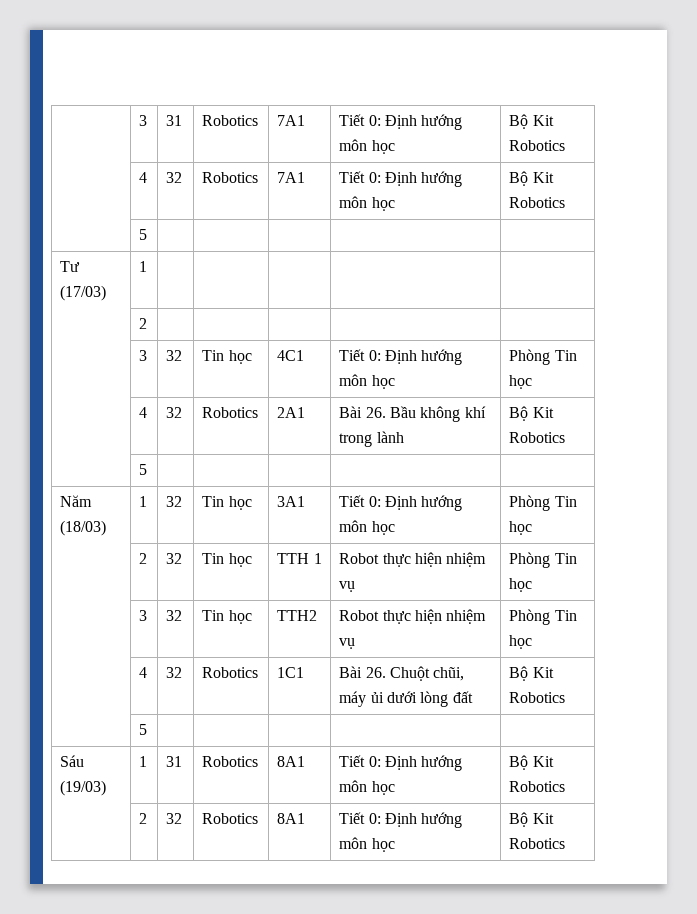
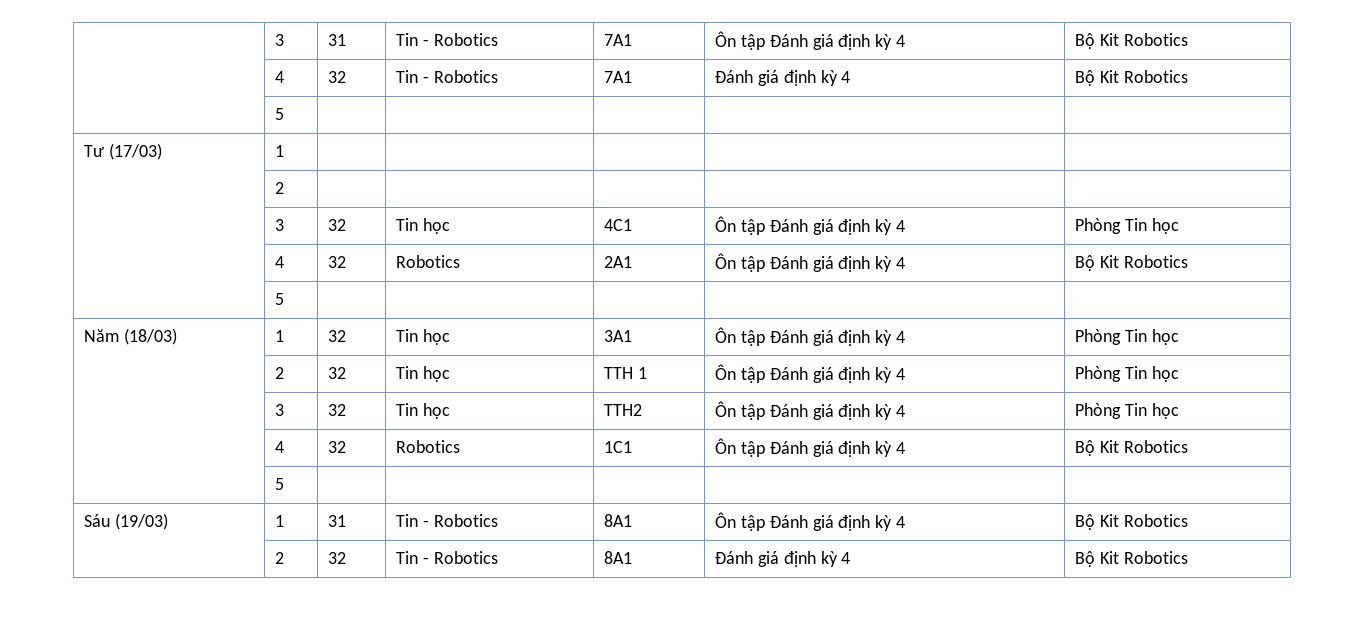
[202,115,259,126] [277,115,306,126] [339,114,463,130] [339,139,395,154] Robotics | 7A1 | Tiết 0: Định hướng môn học -> [396,33,498,46] [604,34,633,46] [715,31,905,50] Tin - Robotics | 7A1 | Ôn tập Đánh giá định kỳ 4
[202,172,259,183] [277,172,306,183] [339,171,463,187] [339,196,395,211] Robotics | 7A1 | Tiết 0: Định hướng môn học -> [396,70,498,83] [604,71,633,83] [715,70,851,86] Tin - Robotics | 7A1 | Đánh giá định kỳ 4
[339,349,463,365] [339,374,395,389] Tiết 0: Định hướng môn học -> [715,216,905,235] Ôn tập Đánh giá định kỳ 4
[339,406,486,422] [339,431,404,447] Bài 26. Bầu không khí trong lành -> [715,253,905,272] Ôn tập Đánh giá định kỳ 4
[339,495,463,511] [339,520,395,535] Tiết 0: Định hướng môn học -> [715,327,905,346] Ôn tập Đánh giá định kỳ 4
[339,552,487,567] [339,581,356,592] Robot thực hiện nhiệm vụ -> [715,364,905,383] Ôn tập Đánh giá định kỳ 4
[339,609,487,624] [339,638,356,649] Robot thực hiện nhiệm vụ -> [715,401,905,420] Ôn tập Đánh giá định kỳ 4
[339,666,465,681] [339,691,473,707] Bài 26. Chuột chũi, máy ủi dưới lòng đất -> [715,438,905,457] Ôn tập Đánh giá định kỳ 4
[202,756,259,767] [277,756,306,767] [339,755,463,771] [339,780,395,795] Robotics | 8A1 | Tiết 0: Định hướng môn học -> [396,514,498,527] [604,514,633,527] [715,512,905,531] Tin - Robotics | 8A1 | Ôn tập Đánh giá định kỳ 4
[202,813,259,824] [277,813,306,824] [339,812,463,828] [339,837,395,852] Robotics | 8A1 | Tiết 0: Định hướng môn học -> [396,551,498,564] [604,551,633,564] [715,551,851,567] Tin - Robotics | 8A1 | Đánh giá định kỳ 4

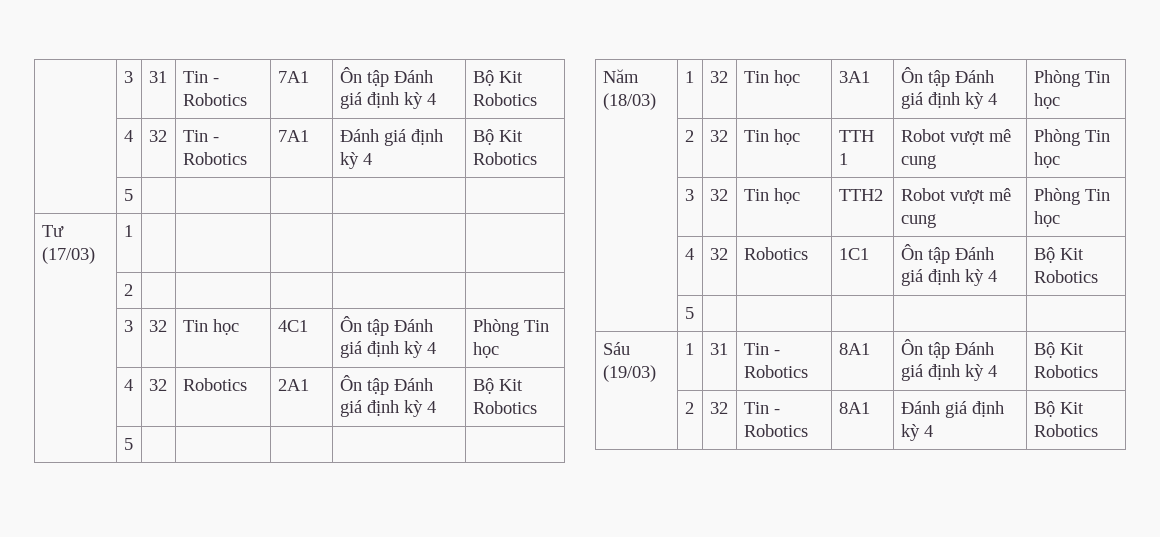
[715,364,905,383] Ôn tập Đánh giá định kỳ 4 -> [900,129,1011,145] [900,155,936,169] Robot vượt mê cung
[715,401,905,420] Ôn tập Đánh giá định kỳ 4 -> [900,188,1011,204] [900,214,936,228] Robot vượt mê cung

